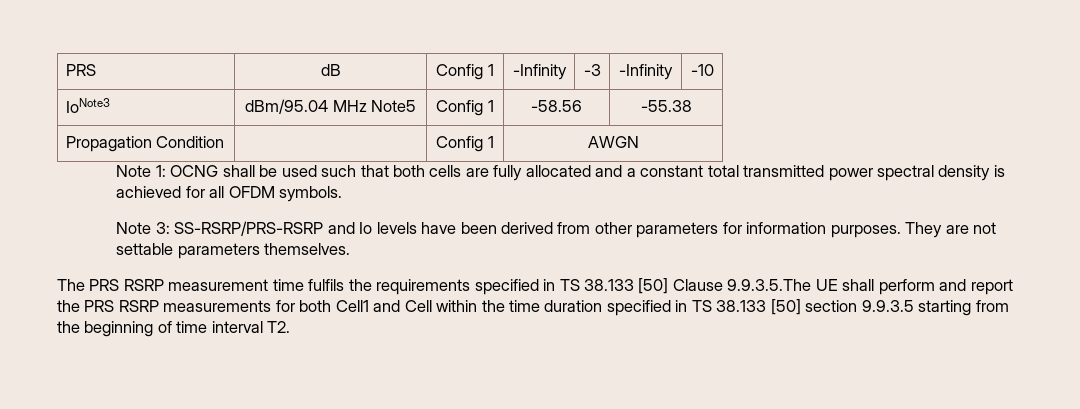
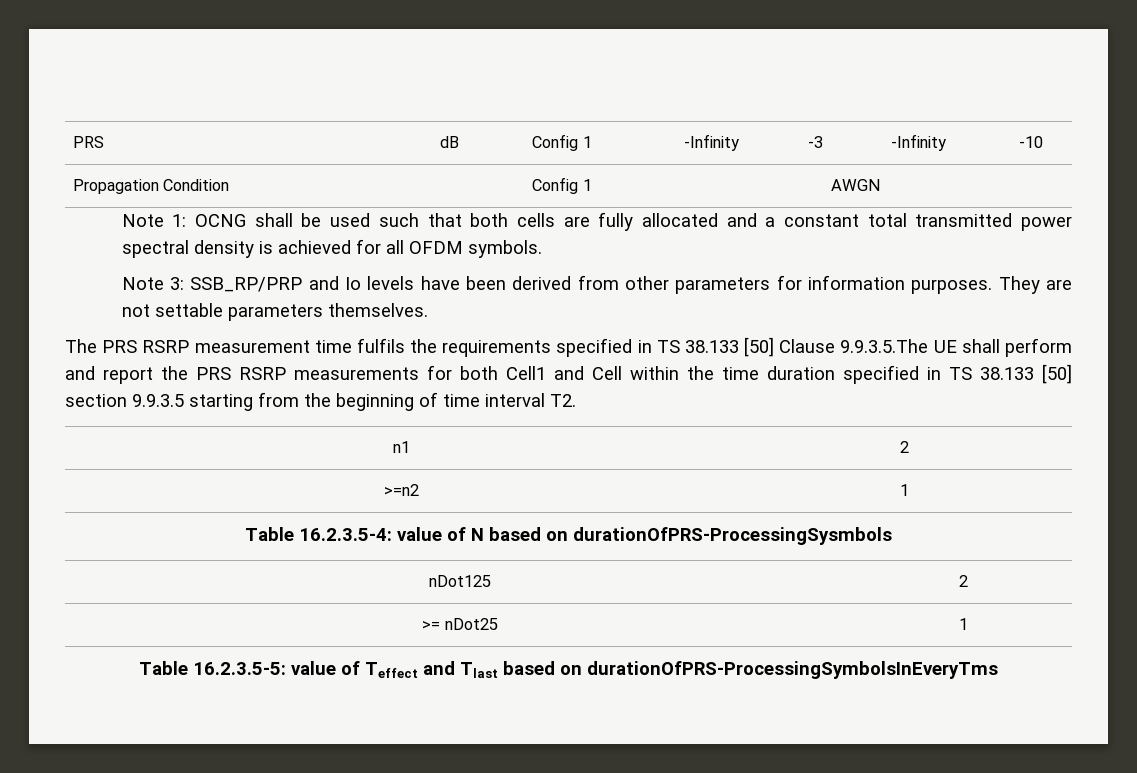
[65,98,110,113] [245,99,416,114] [436,100,494,116] [531,100,582,112] [640,100,692,112] // IoNote3 | dBm/95.04 MHz Note5 | Config 1 | -58.56 | -55.38 -> (1043, 142) none
[174,221,324,236] SS-RSRP/PRS-RSRP -> [190,277,303,292] SSB_RP/PRP
(291, 327) none -> [393,441,410,453] [900,441,909,453] [384,484,419,496] [900,484,909,496] [245,527,892,545] [429,575,491,587] [958,575,968,587] [422,618,498,630] [958,618,968,630] [139,661,998,679] // n1 | 2 // >=n2 | 1 // Table 16.2.3.5-4: value of N based on durationOfPRS-ProcessingSysmbols // nDot125 | 2 // >= nDot25 | 1 // Table 16.2.3.5-5: value of Teffect and Tlast based on durationOfPRS-ProcessingSymbolsInEveryTms

